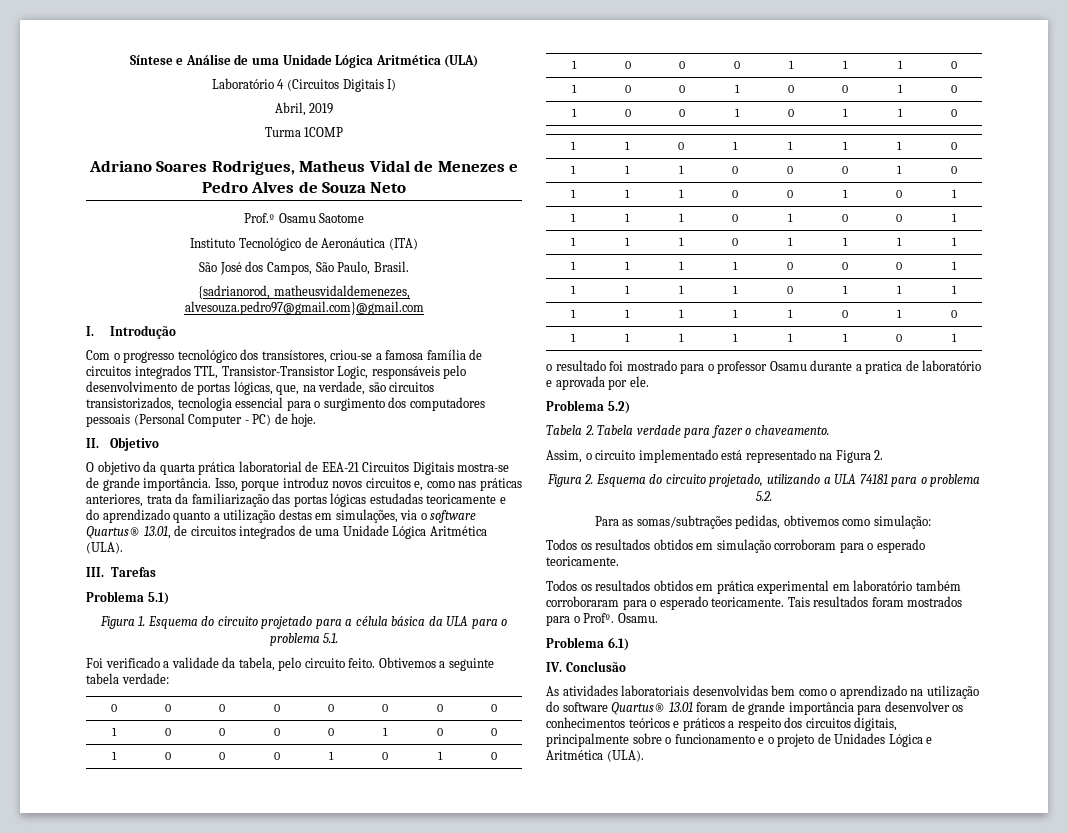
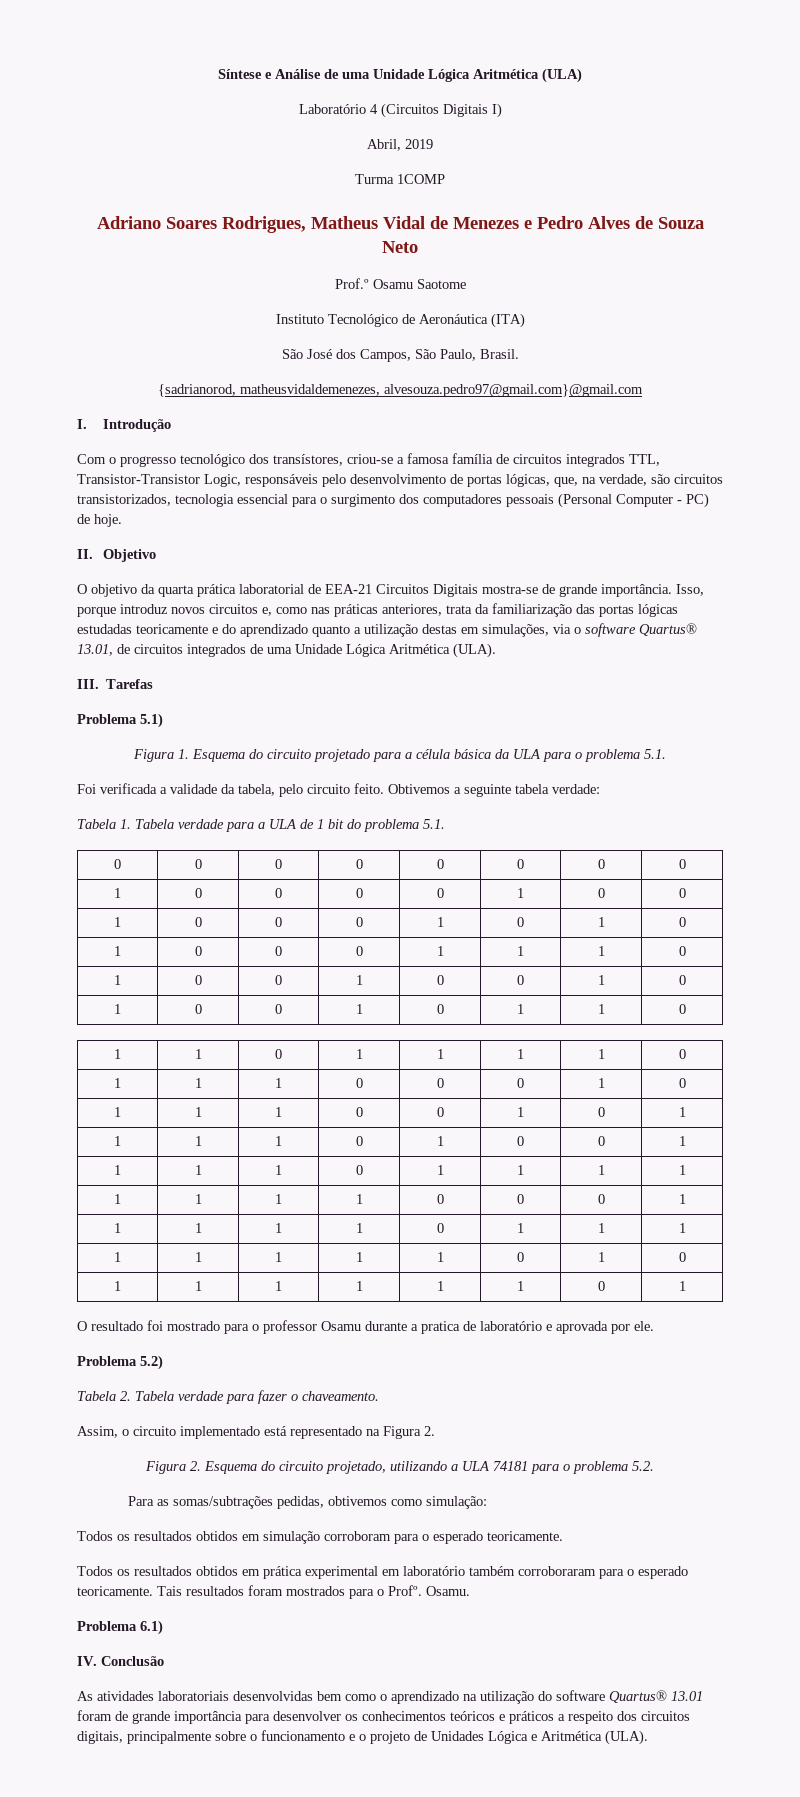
[105,657,160,668] verificado -> [100,783,157,794] verificada
(169, 678) none -> [77,819,445,832] // Tabela 1. Tabela verdade para a ULA de 1 bit do problema 5.1.
[546,364,552,371] o -> [77,1321,87,1331] O

